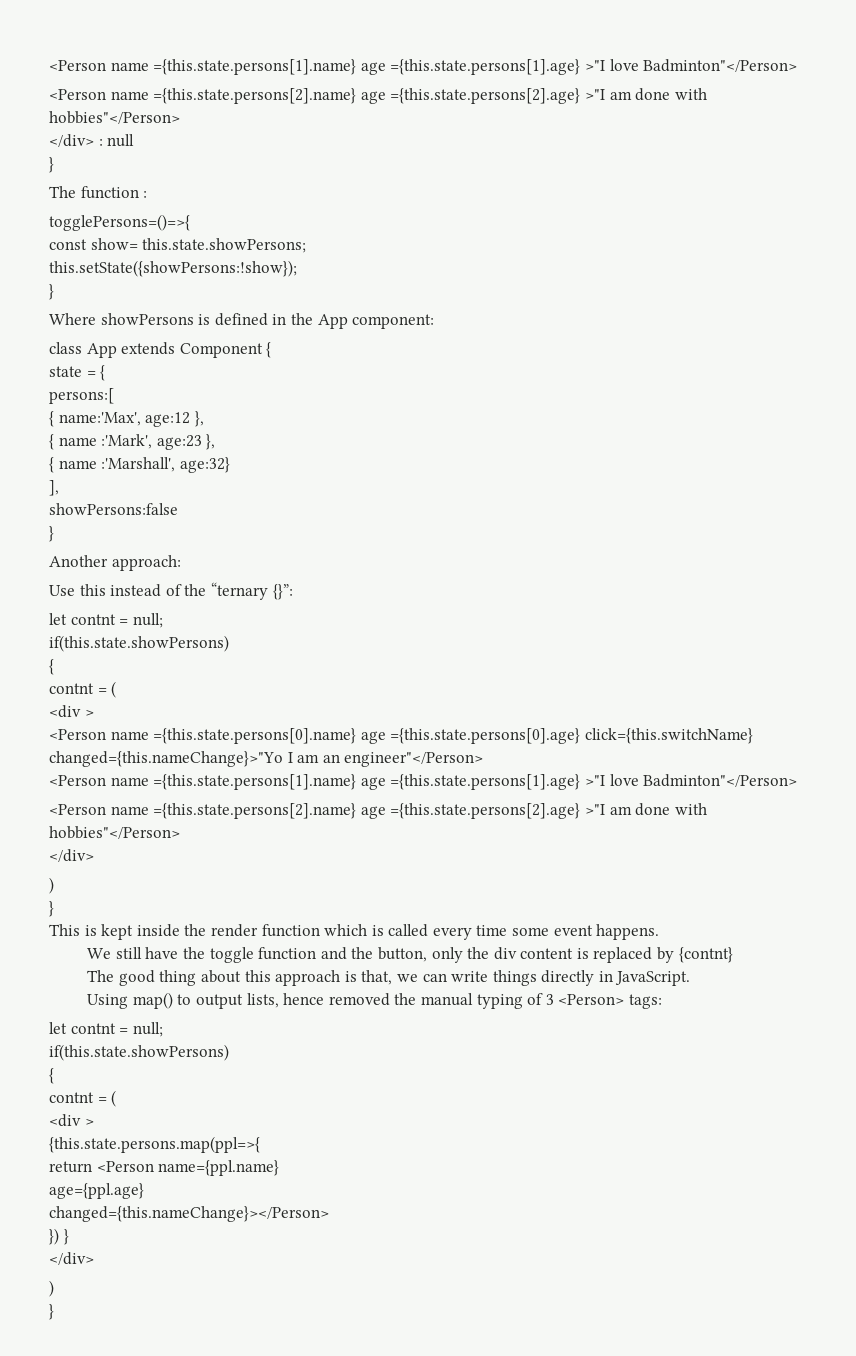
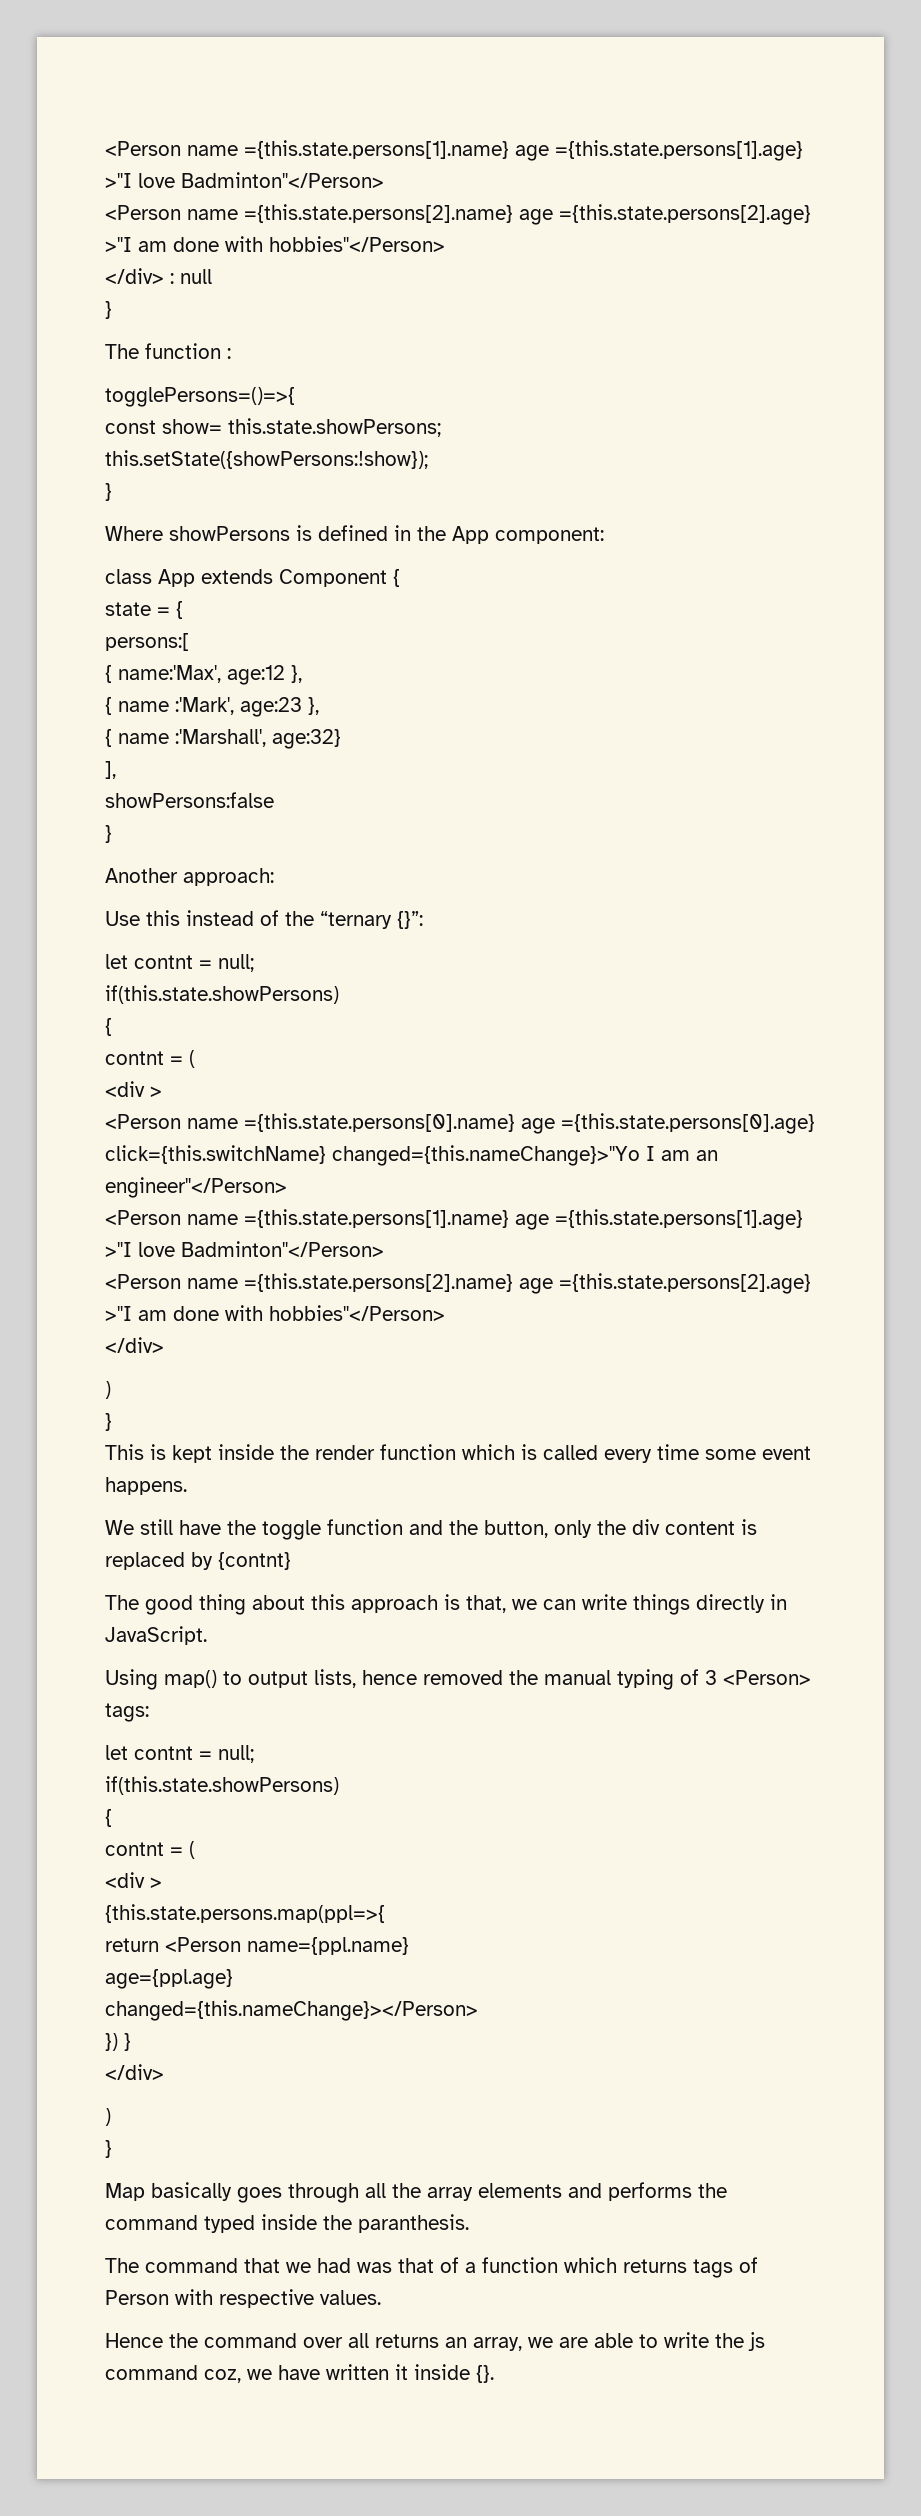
(54, 1312) none -> [105,2182,727,2203] [105,2214,469,2233] [105,2257,758,2278] [105,2289,381,2308] [105,2332,765,2351] [105,2364,494,2383] // Map basically goes through all the array elements and performs the command typed inside the paranthesis. // The command that we had was that of a function which returns tags of Person with respective values. // Hence the command over all returns an array, we are able to write the js command coz, we have written it inside {}.

